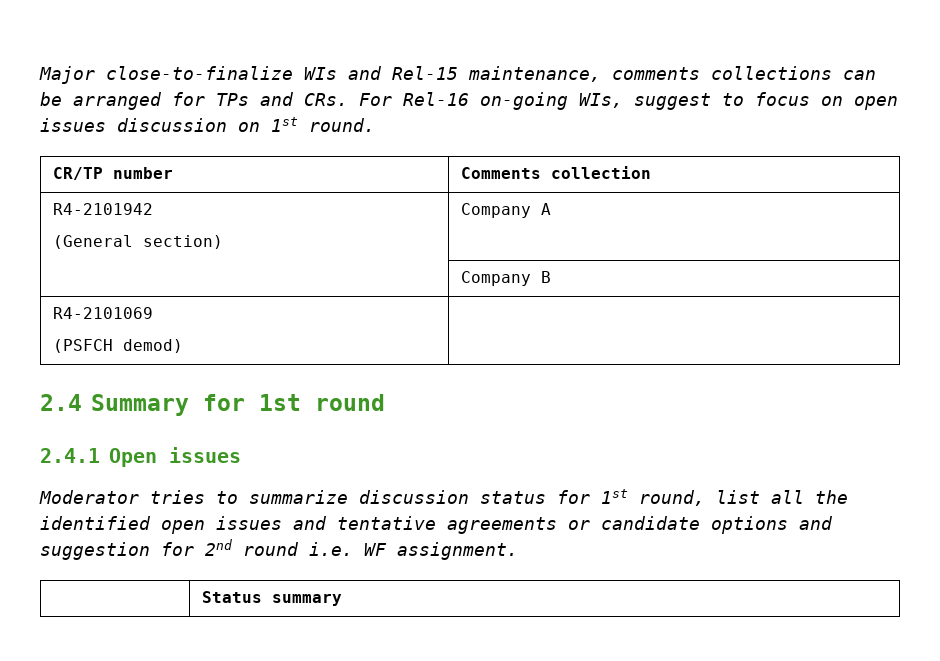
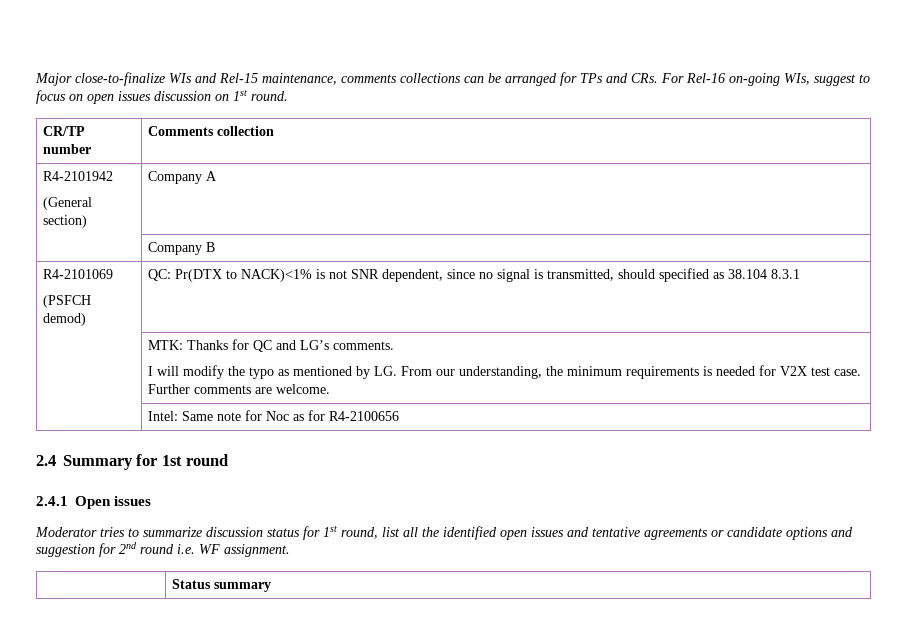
(183, 346) none -> [148,268,801,282] [148,339,395,352] [148,365,862,379] [148,384,331,394] [148,410,400,421] QC: Pr(DTX to NACK)<1% is not SNR dependent, since no signal is transmitted, should specified as 38.104 8.3.1 // | MTK: Thanks for QC and LG’s comments. // I will modify the typo as mentioned by LG. From our understanding, the minimum requirements is needed for V2X test case. Further comments are welcome. // | Intel: Same note for Noc as for R4-2100656

